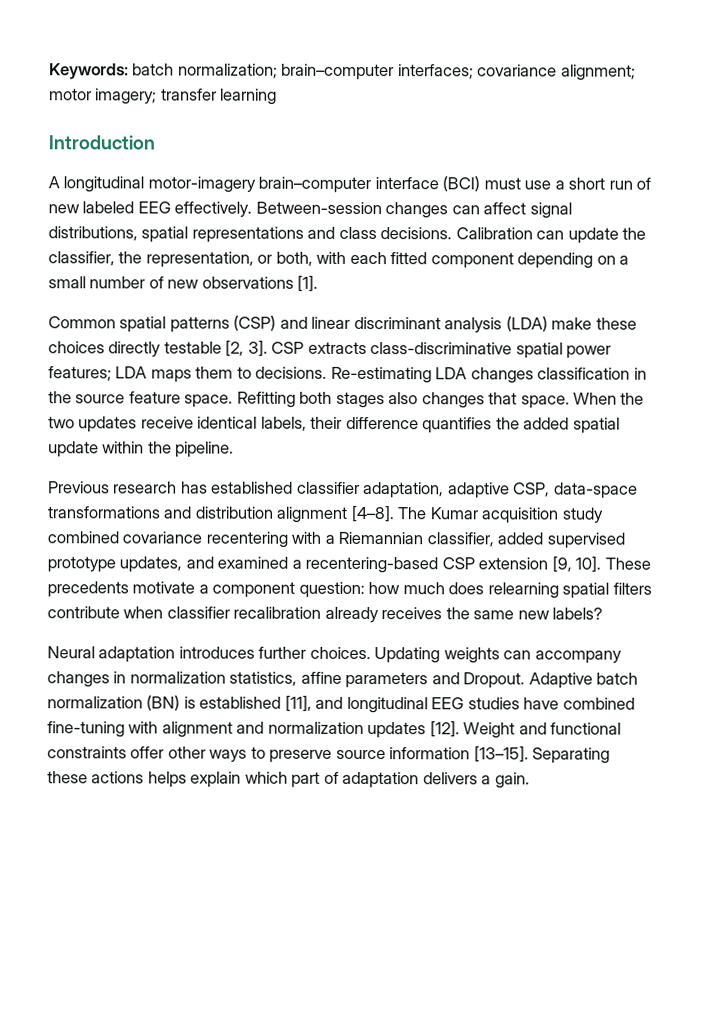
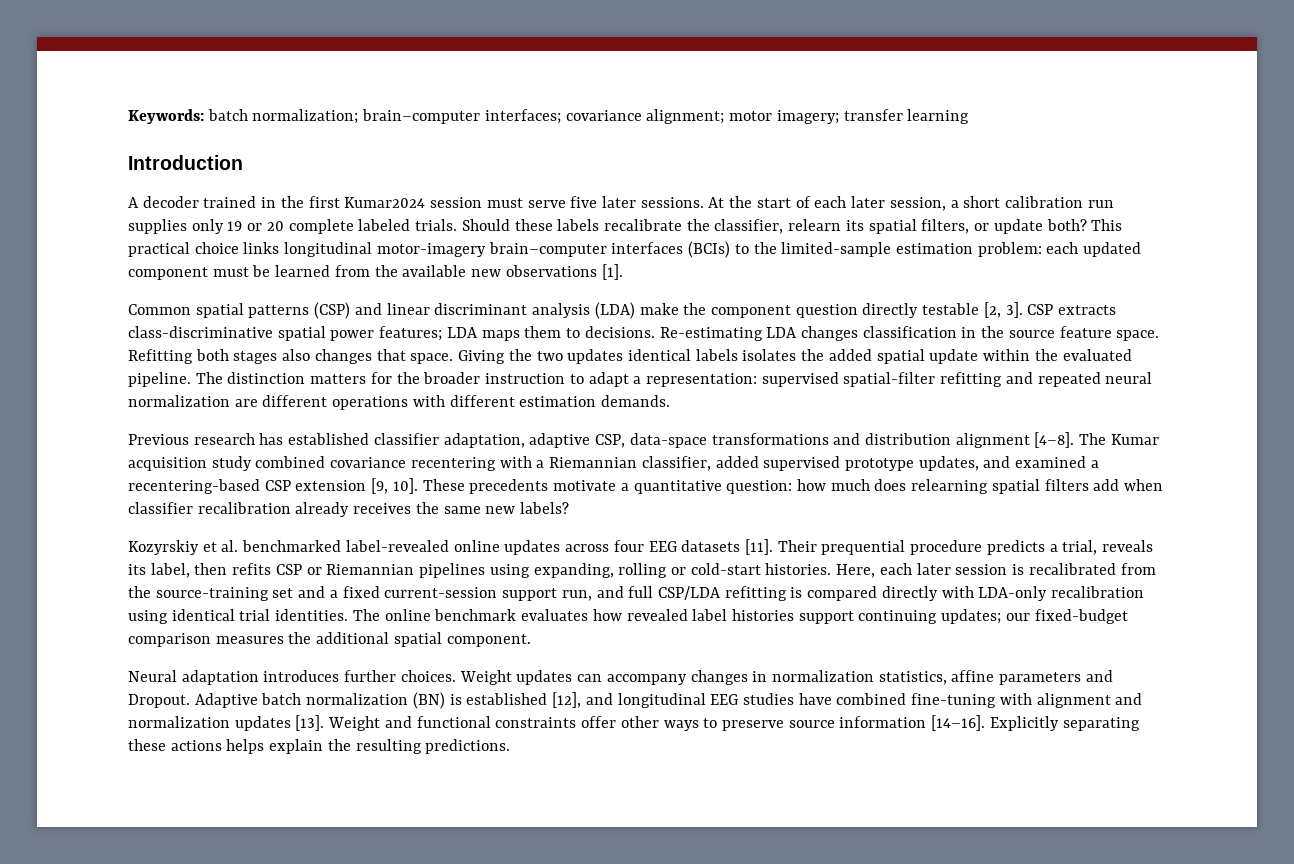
[63,176,652,194] [48,201,572,219] [48,226,647,244] [48,251,630,269] [48,276,164,289] longitudinal motor-imagery brain–computer interface (BCI) must use a short run of new labeled EEG effectively. Between-session changes can affect signal distributions, spatial representations and class decisions. Calibration can update the classifier, the representation, or both, with each fitted component depending on a small number of -> [142,196,1114,211] [128,219,1123,234] [128,241,1142,258] [128,265,467,280] decoder trained in the first Kumar2024 session must serve five later sessions. At the start of each later session, a short calibration run supplies only 19 or 20 complete labeled trials. Should these labels recalibrate the classifier, relearn its spatial filters, or update both? This practical choice links longitudinal motor-imagery brain–computer interfaces (BCIs) to the limited-sample estimation problem: each updated component must be learned from the available
[595,317,637,330] [48,341,105,354] these choices -> [683,303,858,318] the component question
[573,392,618,405] When -> [458,350,506,364] Giving
[140,416,493,434] receive identical labels, their difference quantifies -> [627,349,797,361] identical labels isolates
(172, 447) none -> [1062,349,1132,361] evaluated
(235, 449) none -> [195,372,1153,387] [128,395,671,410] The distinction matters for the broader instruction to adapt a representation: supervised spatial-filter refitting and repeated neural normalization are different operations with different estimation demands.
[212,581,296,598] component -> [633,480,722,494] quantitative
[47,606,120,619] contribute -> [1093,479,1120,491] add
(604, 613) none -> [128,539,1154,555] [128,563,1156,578] [128,586,1145,601] [128,609,1128,624] [128,632,531,647] // Kozyrskiy et al. benchmarked label-revealed online updates across four EEG datasets [11]. Their prequential procedure predicts a trial, reveals its label, then refits CSP or Riemannian pipelines using expanding, rolling or cold-start histories. Here, each later session is recalibrated from the source-training set and a fixed current-session support run, and full CSP/LDA refitting is compared directly with LDA-only recalibration using identical trial identities. The online benchmark evaluates how revealed label histories support continuing updates; our fixed-budget comparison measures the additional spatial component.
[374,647,500,664] Updating weights -> [459,670,573,685] Weight updates
[284,695,312,712] [11], -> [552,692,582,708] [12],
[429,721,460,738] [12]. -> [295,715,325,731] [13].
[473,746,611,764] [13–15]. Separating -> [931,715,1140,731] [14–16]. Explicitly separating
[244,771,530,789] which part of adaptation delivers a gain. -> [327,739,511,754] the resulting predictions.

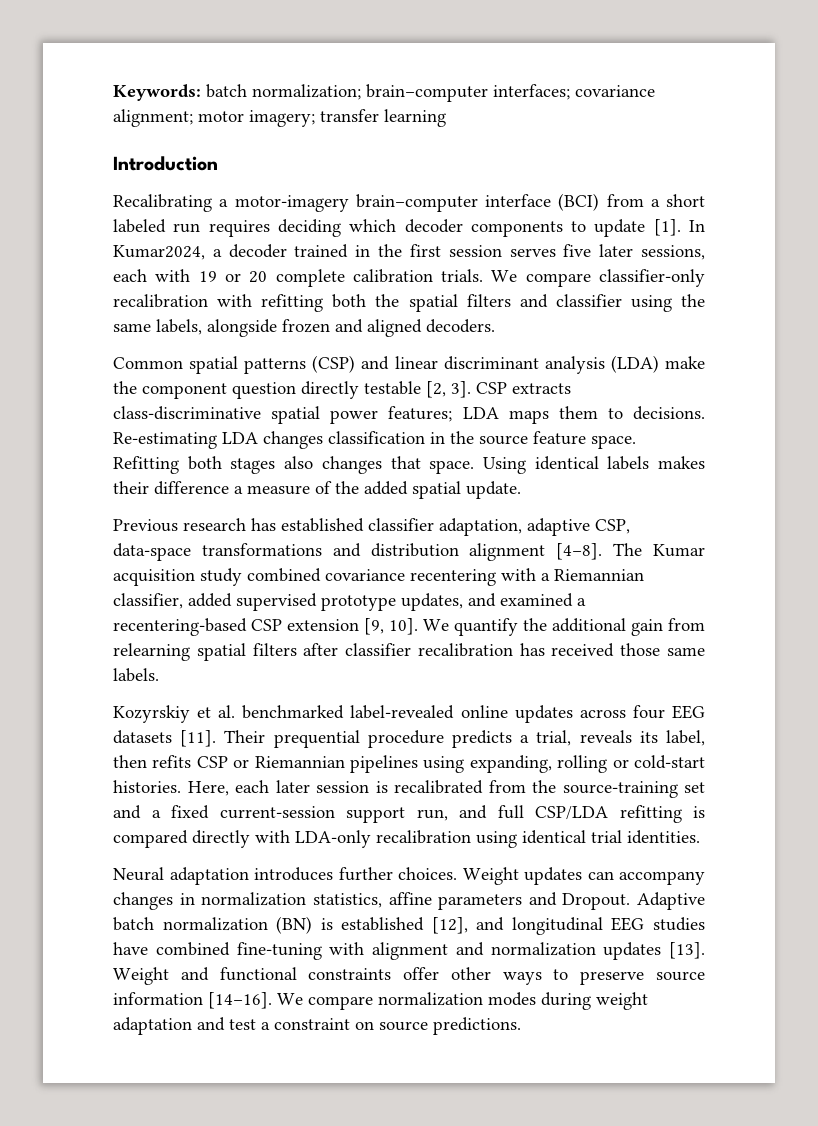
[128,197,139,208] A -> [113,193,705,212] [113,219,705,237] [113,245,222,260] Recalibrating a motor-imagery brain–computer interface (BCI) from a short labeled run requires deciding which decoder components to update [1]. In Kumar2024, a
[344,196,1114,211] [128,219,1123,234] [128,241,1142,258] [128,264,623,280] Kumar2024 session must serve five later sessions. At the start of each later session, a short calibration run supplies only 19 or 20 complete labeled trials. Should these labels recalibrate the classifier, relearn its spatial filters, or update both? This practical choice links longitudinal motor-imagery brain–computer interfaces (BCIs) to the limited-sample estimation problem: each updated component must be learned from the available new observations [1]. -> [448,244,705,260] [113,269,705,287] [113,294,706,312] [113,319,495,337] session serves five later sessions, each with 19 or 20 complete calibration trials. We compare classifier-only recalibration with refitting both the spatial filters and classifier using the same labels, alongside frozen and aligned decoders.
[458,349,1132,364] [128,372,1153,387] [128,395,671,410] Giving the two updates identical labels isolates the added spatial update within the evaluated pipeline. The distinction matters for the broader instruction to adapt a representation: supervised spatial-filter refitting and repeated neural normalization are different operations with different estimation demands. -> [482,456,705,474] [113,481,521,499] Using identical labels makes their difference a measure of the added spatial update.
[422,479,1164,494] [128,502,570,517] These precedents motivate a quantitative question: how much does relearning spatial filters add when classifier recalibration already receives the same new labels? -> [423,618,705,636] [113,643,705,661] [113,668,159,682] We quantify the additional gain from relearning spatial filters after classifier recalibration has received those same labels.
[352,609,1128,624] [128,632,531,647] The online benchmark evaluates how revealed label histories support continuing updates; our fixed-budget comparison measures the additional spatial component. -> (700, 837) none
[989,716,1140,731] [128,739,422,754] Explicitly separating these actions helps explain the resulting -> [277,992,648,1010] [113,1017,428,1035] We compare normalization modes during weight adaptation and test a constraint on source

